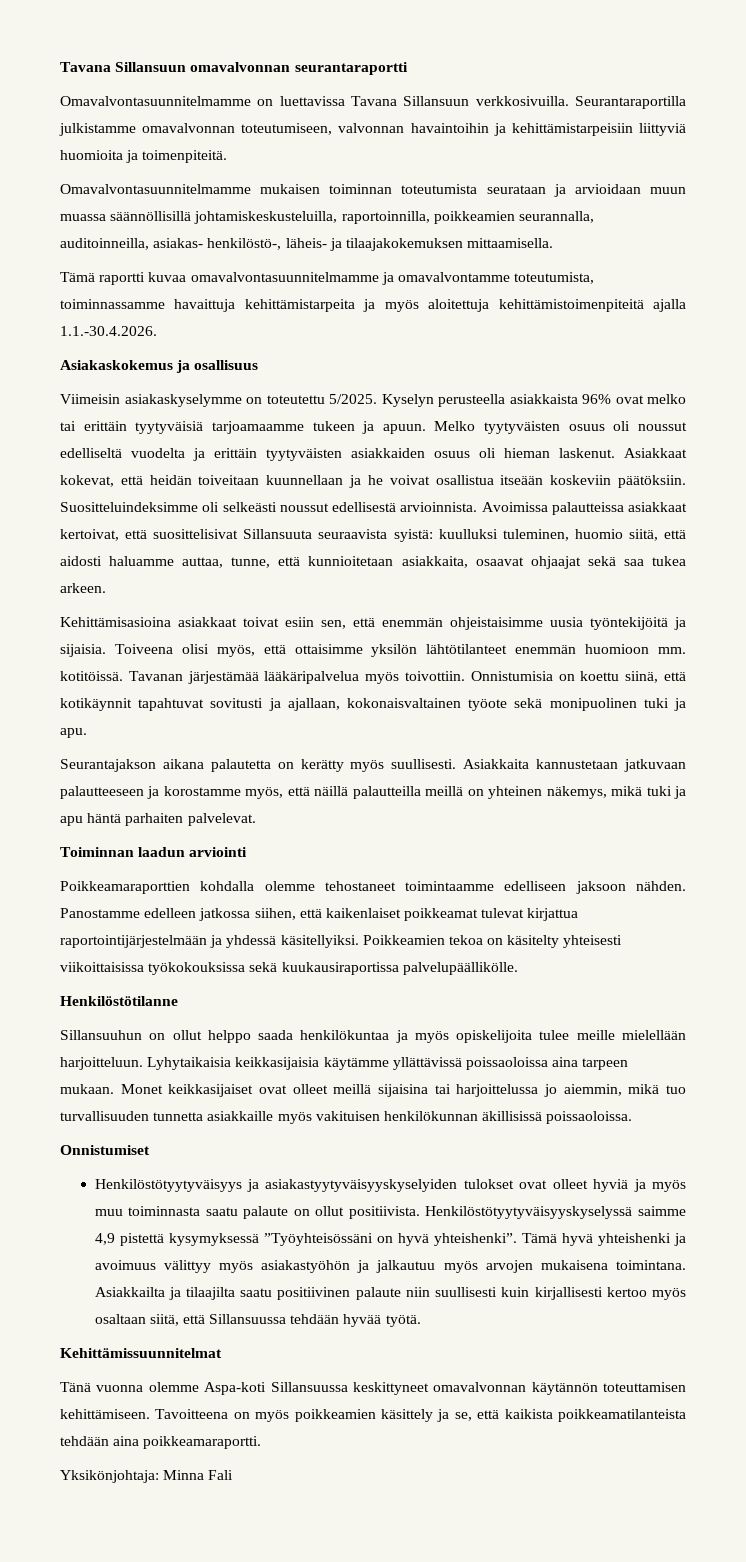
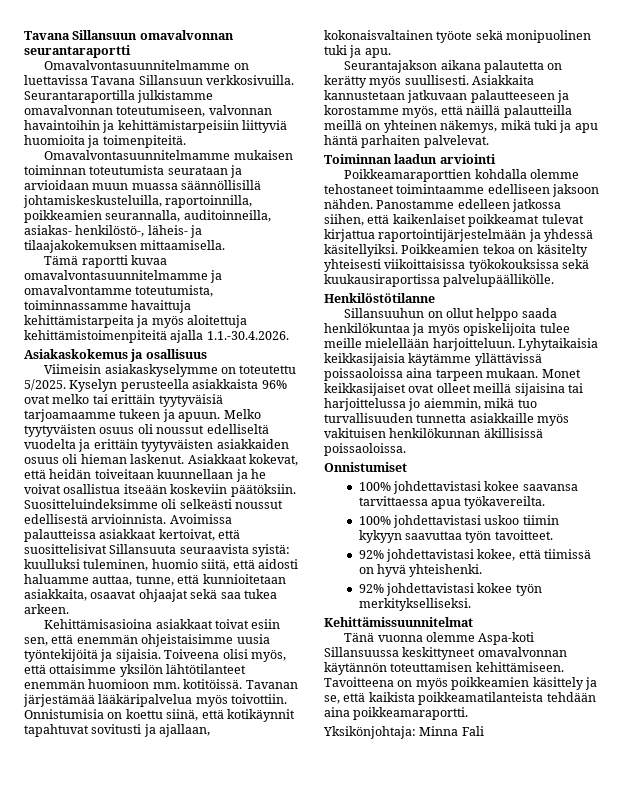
[94,1179,686,1192] [94,1206,686,1219] [94,1233,686,1246] [94,1260,687,1273] [94,1287,686,1300] [94,1314,421,1327] Henkilöstötyytyväisyys ja asiakastyytyväisyyskyselyiden tulokset ovat olleet hyviä ja myös muu toiminnasta saatu palaute on ollut positiivista. Henkilöstötyytyväisyyskyselyssä saimme 4,9 pistettä kysymyksessä ”Työyhteisössäni on hyvä yhteishenki”. Tämä hyvä yhteishenki ja avoimuus välittyy myös asiakastyöhön ja jalkautuu myös arvojen mukaisena toimintana. Asiakkailta ja tilaajilta saatu positiivinen palaute niin suullisesti kuin kirjallisesti kertoo myös osaltaan siitä, että Sillansuussa tehdään hyvää työtä. -> [358,481,578,494] [358,496,546,509] [358,515,559,528] [358,530,553,543] [358,549,592,562] [358,564,483,577] [358,583,542,596] [358,598,471,611] 100% johdettavistasi kokee saavansa tarvittaessa apua työkavereilta. // 100% johdettavistasi uskoo tiimin kykyyn saavuttaa työn tavoitteet. // 92% johdettavistasi kokee, että tiimissä on hyvä yhteishenki. // 92% johdettavistasi kokee työn merkitykselliseksi.

